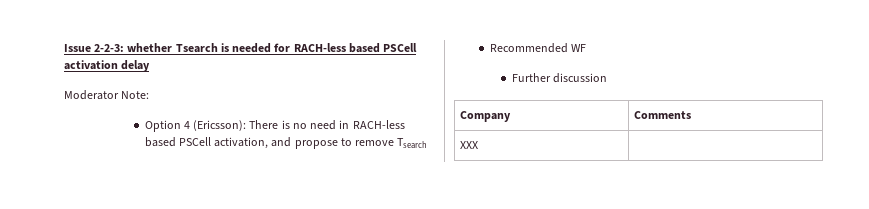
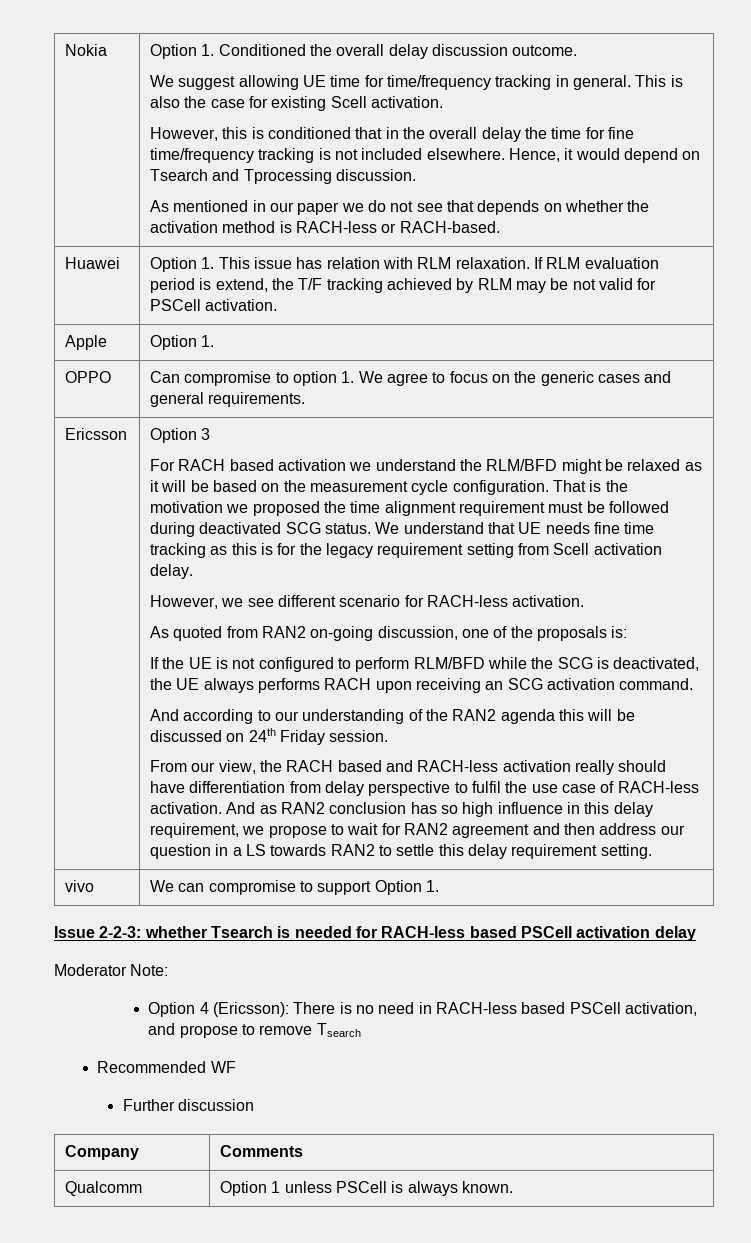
(64, 48) none -> [65,44,108,56] [150,44,578,59] [150,75,683,90] [150,96,443,111] [150,127,634,142] [150,148,701,163] [150,169,416,184] [150,200,650,215] [150,221,500,233] [65,257,121,269] [150,257,659,272] [150,278,657,293] [150,299,278,311] [65,335,108,350] [150,335,215,350] [65,371,112,383] [150,371,672,386] [150,392,306,407] [65,428,128,440] [150,428,211,443] [150,459,702,474] [150,480,628,495] [150,501,669,516] [150,522,655,537] [150,543,662,558] [150,564,194,579] [150,595,585,609] [150,626,628,641] [150,657,700,672] [150,678,694,693] [150,709,635,724] [150,728,389,745] [150,760,667,775] [150,781,699,796] [150,802,653,817] [150,823,685,838] [150,844,652,859] [65,880,95,892] [150,880,439,895] Nokia | Option 1. Conditioned the overall delay discussion outcome. // We suggest allowing UE time for time/frequency tracking in general. This is also the case for existing Scell activation. // However, this is conditioned that in the overall delay the time for fine time/frequency tracking is not included elsewhere. Hence, it would depend on Tsearch and Tprocessing discussion. // As mentioned in our paper we do not see that depends on whether the activation method is RACH-less or RACH-based. // Huawei | Option 1. This issue has relation with RLM relaxation. If RLM evaluation period is extend, the T/F tracking achieved by RLM may be not valid for PSCell activation. // Apple | Option 1. // OPPO | Can compromise to option 1. We agree to focus on the generic cases and general requirements. // Ericsson | Option 3 // For RACH based activation we understand the RLM/BFD might be relaxed as it will be based on the measurement cycle configuration. That is the motivation we proposed the time alignment requirement must be followed during deactivated SCG status. We understand that UE needs fine time tracking as this is for the legacy requirement setting from Scell activation delay. // However, we see different scenario for RACH-less activation. // As quoted from RAN2 on-going discussion, one of the proposals is: // If the UE is not configured to perform RLM/BFD while the SCG is deactivated, the UE always performs RACH upon receiving an SCG activation command. // And according to our understanding of the RAN2 agenda this will be discussed on 24th Friday session. // From our view, the RACH based and RACH-less activation really should have differentiation from delay perspective to fulfil the use case of RACH-less activation. And as RAN2 conclusion has so high influence in this delay requirement, we propose to wait for RAN2 agreement and then address our question in a LS towards RAN2 to settle this delay requirement setting. // vivo | We can compromise to support Option 1. //
[459,141,478,149] XXX | -> [65,1181,143,1196] [220,1181,513,1196] Qualcomm | Option 1 unless PSCell is always known.

